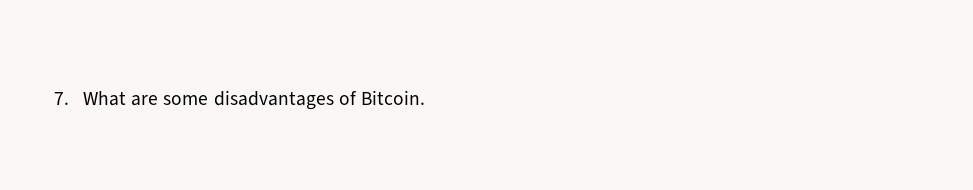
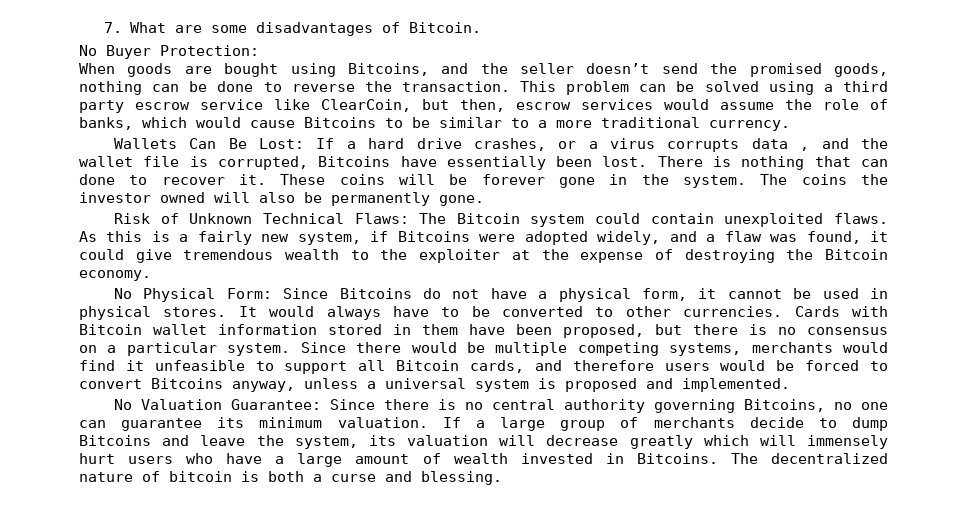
(426, 97) none -> [79,45,259,59] [79,63,888,77] [79,81,888,95] [79,99,888,113] [79,117,790,131] [113,138,888,152] [79,156,888,170] [79,174,889,188] [79,192,484,206] [113,213,888,227] [79,231,889,245] [79,249,889,263] [79,270,151,281] [113,288,889,302] [79,306,888,320] [79,324,888,338] [79,342,888,356] [79,360,888,374] [79,378,790,392] [113,399,889,413] [79,417,889,431] [79,435,888,449] [79,453,889,467] [79,471,502,485] // No Buyer Protection: // When goods are bought using Bitcoins, and the seller doesn’t send the promised goods, nothing can be done to reverse the transaction. This problem can be solved using a third party escrow service like ClearCoin, but then, escrow services would assume the role of banks, which would cause Bitcoins to be similar to a more traditional currency. // Wallets Can Be Lost: If a hard drive crashes, or a virus corrupts data , and the wallet file is corrupted, Bitcoins have essentially been lost. There is nothing that can done to recover it. These coins will be forever gone in the system. The coins the investor owned will also be permanently gone. // Risk of Unknown Technical Flaws: The Bitcoin system could contain unexploited flaws. As this is a fairly new system, if Bitcoins were adopted widely, and a flaw was found, it could give tremendous wealth to the exploiter at the expense of destroying the Bitcoin economy. // No Physical Form: Since Bitcoins do not have a physical form, it cannot be used in physical stores. It would always have to be converted to other currencies. Cards with Bitcoin wallet information stored in them have been proposed, but there is no consensus on a particular system. Since there would be multiple competing systems, merchants would find it unfeasible to support all Bitcoin cards, and therefore users would be forced to convert Bitcoins anyway, unless a universal system is proposed and implemented. // No Valuation Guarantee: Since there is no central authority governing Bitcoins, no one can guarantee its minimum valuation. If a large group of merchants decide to dump Bitcoins and leave the system, its valuation will decrease greatly which will immensely hurt users who have a large amount of wealth invested in Bitcoins. The decentralized nature of bitcoin is both a curse and blessing.

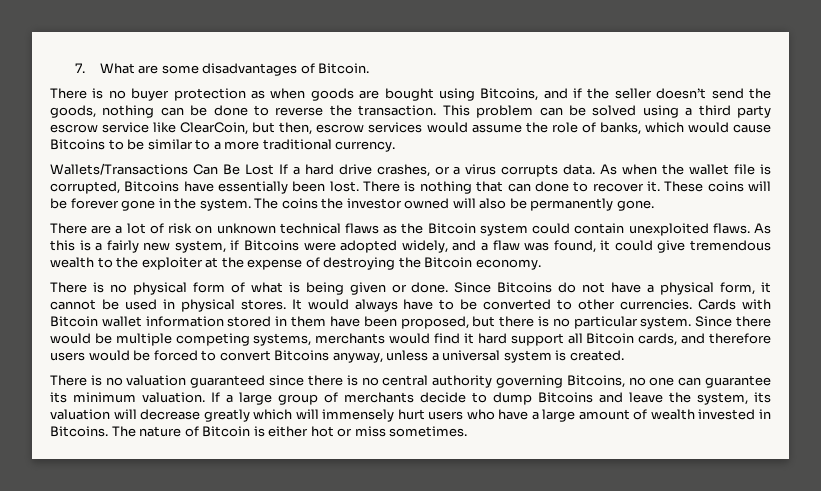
[79,45,259,59] [79,63,115,74] No Buyer Protection: // When -> [50,88,306,101] There is no buyer protection as when
(469, 68) none -> [573,88,583,98] if
[749,63,822,77] promised -> (772, 93) none
[113,138,177,149] Wallets -> [50,163,188,175] Wallets/Transactions
[259,138,305,149] Lost: -> [244,164,274,175] Lost
[751,138,849,151] data , and -> [563,164,658,175] data. As when
[113,213,447,224] Risk of Unknown Technical Flaws: The -> [50,223,424,234] There are a lot of risk on unknown technical flaws as the
[113,288,272,302] No Physical Form: -> [50,282,449,295] There is no physical form of what is being given or done.
[807,327,888,335] [79,345,117,353] consensus on a -> (570, 322) none
[154,360,274,371] unfeasible to -> [477,333,507,344] hard
[565,378,790,392] [113,399,375,410] proposed and implemented. // No Valuation Guarantee: Since -> [569,350,624,361] [50,375,305,388] created. // There is no valuation guaranteed since
[771,453,889,464] decentralized -> (136, 431) none
[169,471,502,485] bitcoin is both a curse and blessing. -> [202,426,468,437] Bitcoin is either hot or miss sometimes.

